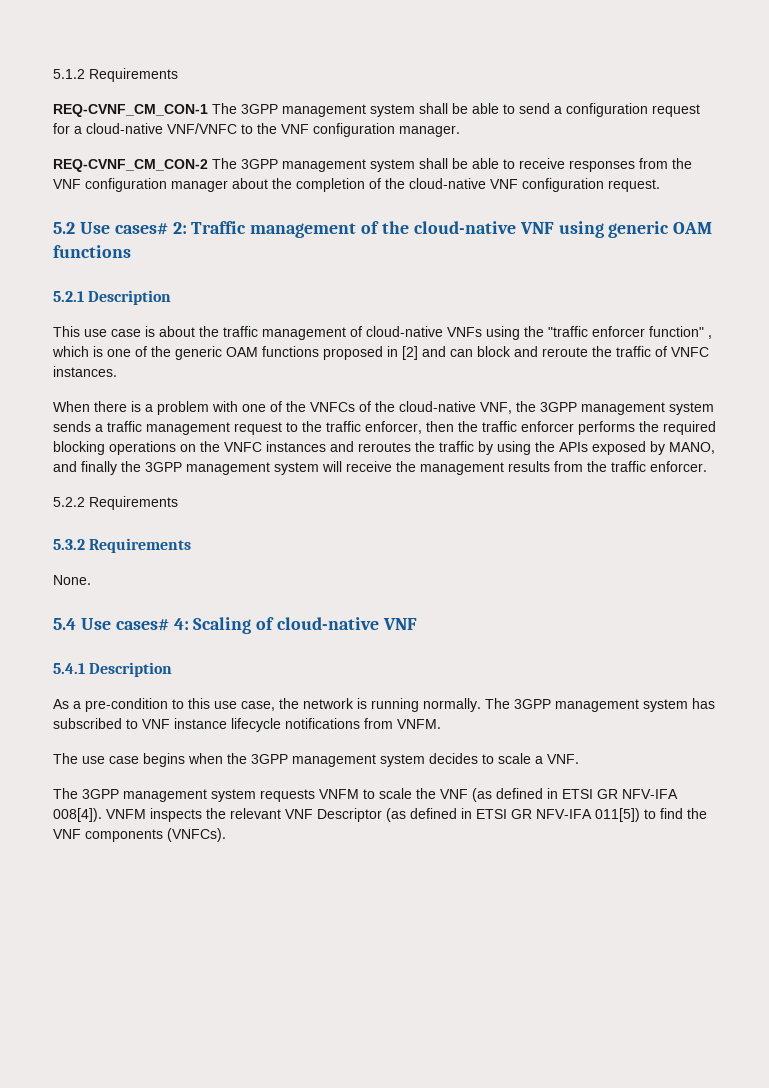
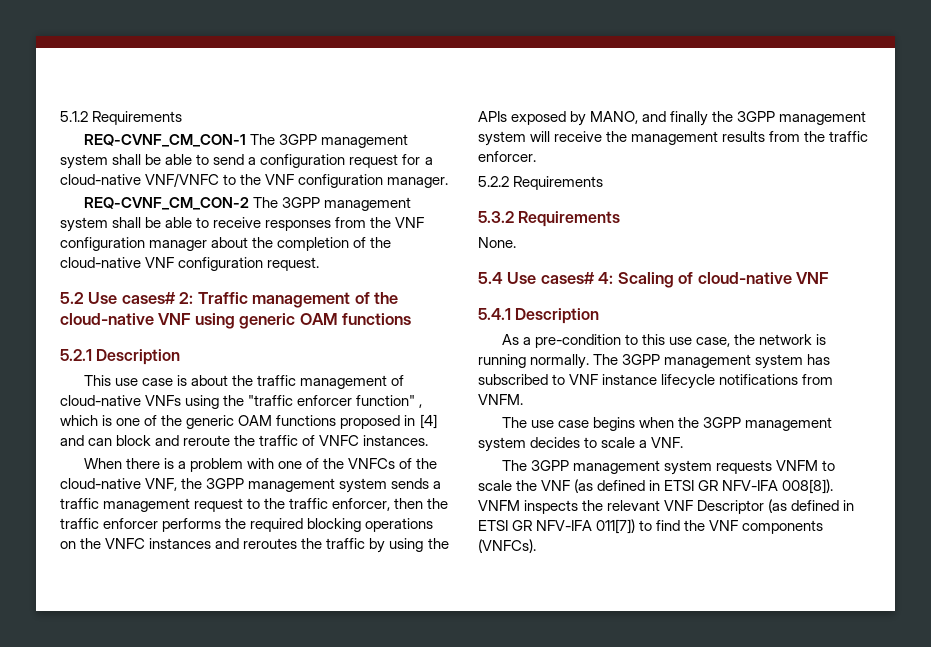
[402,346,418,360] [2] -> [419,414,437,429] [4]
[53,808,102,822] 008[4]). -> [782,479,834,494] 008[8]).
[595,808,640,822] 011[5]) -> [596,519,636,534] 011[7])

